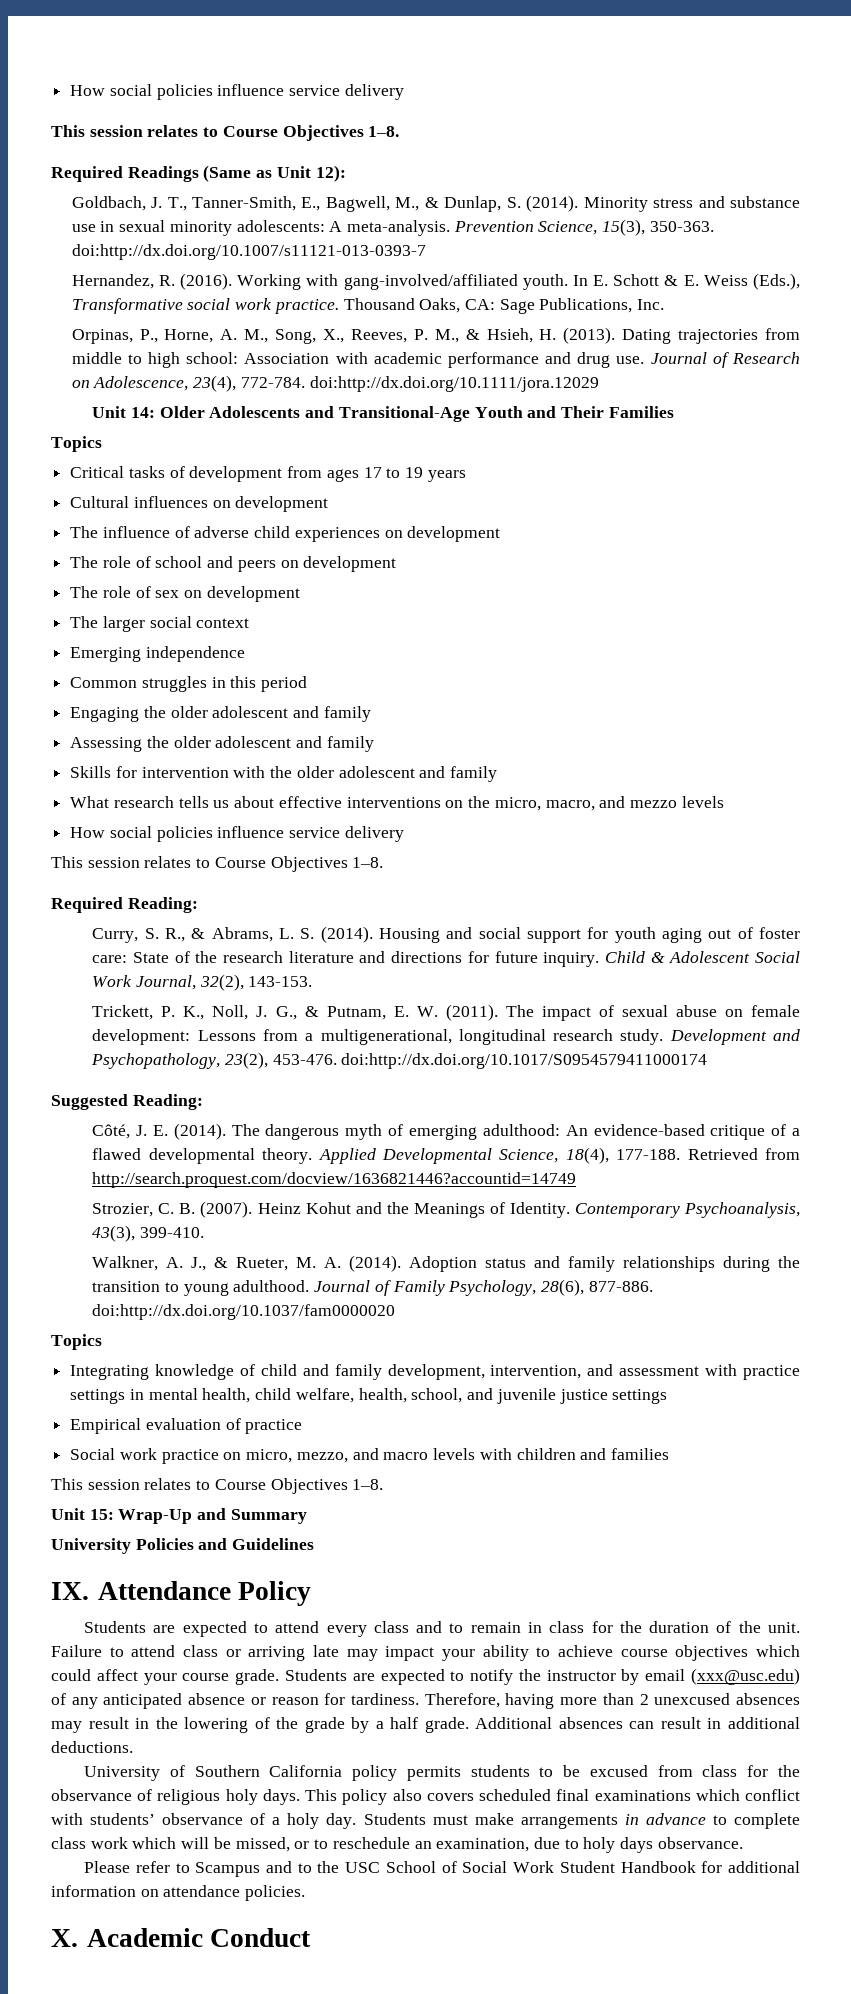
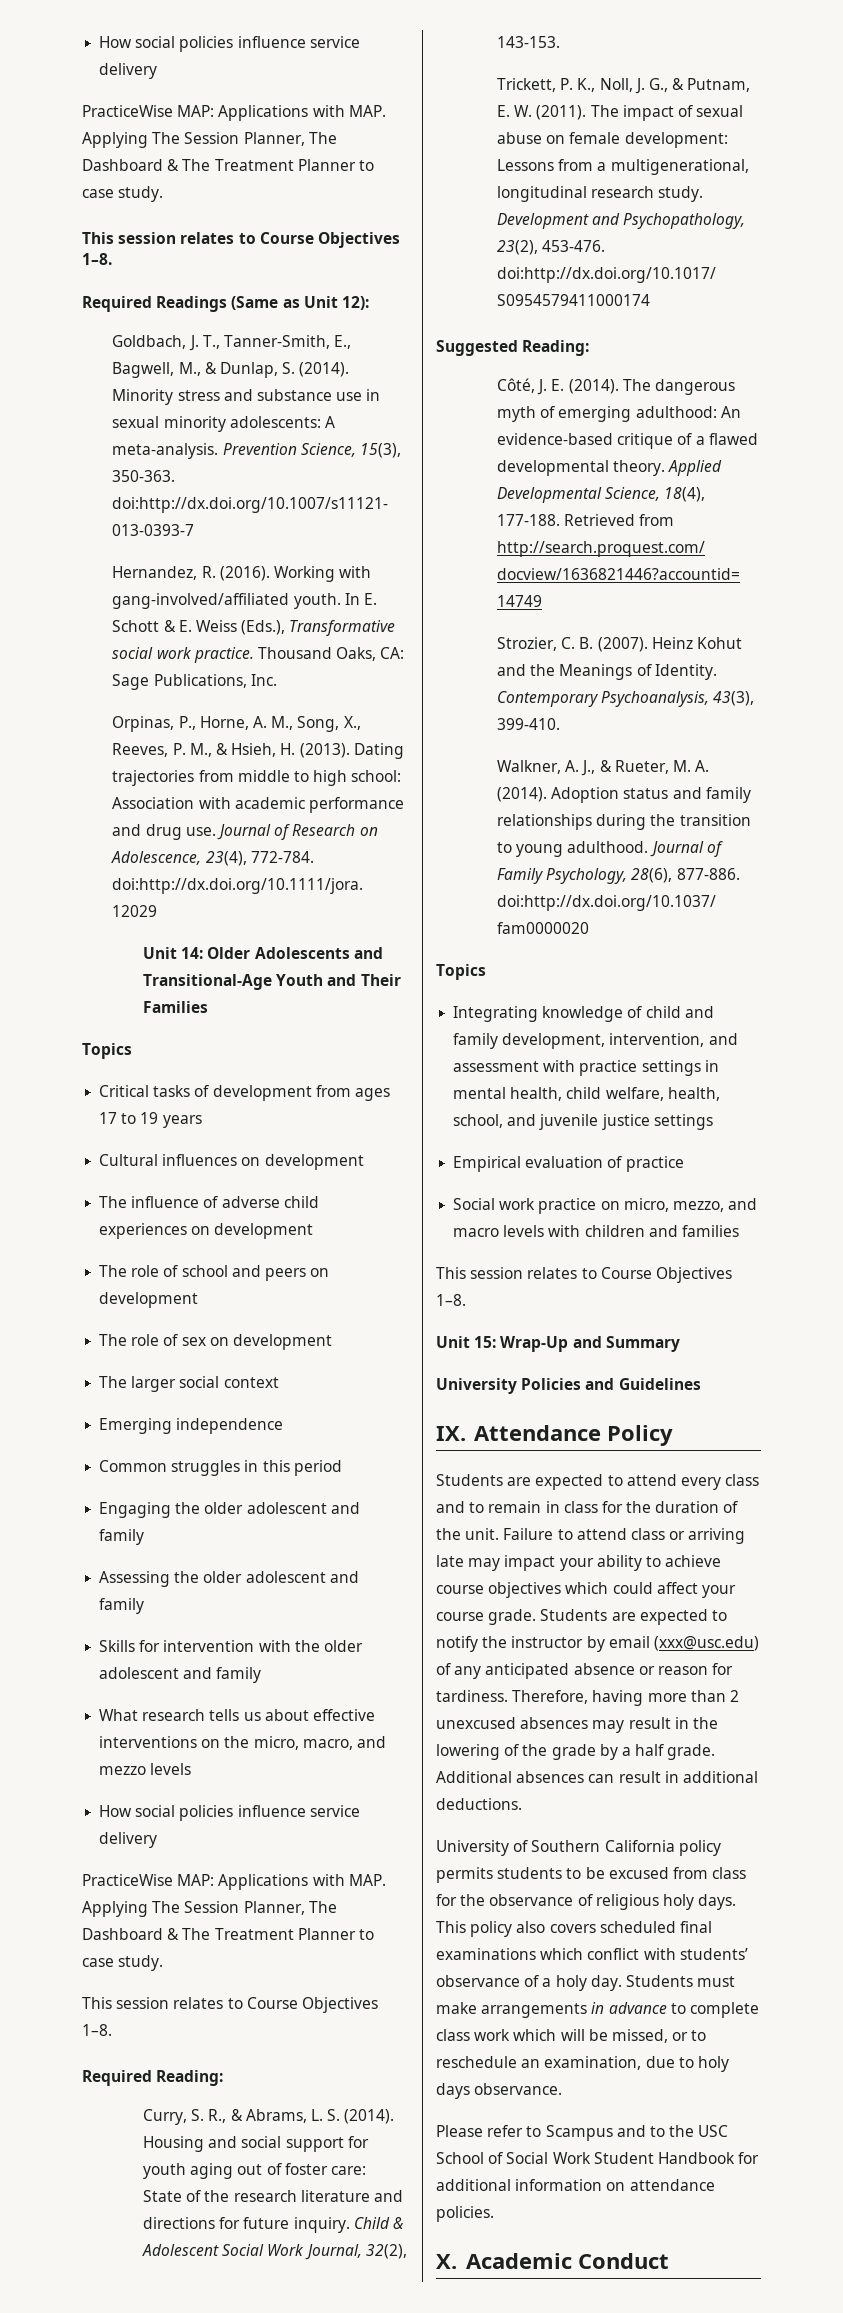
[70,84,404,100] How social policies influence service delivery -> [99,36,360,52] [99,63,158,79] [82,105,386,121] [82,132,337,148] [82,159,374,171] [82,186,164,202] How social policies influence service delivery // PracticeWise MAP: Applications with MAP. Applying The Session Planner, The Dashboard & The Treatment Planner to case study.
(404, 834) none -> [82,1874,386,1890] [82,1901,337,1917] [82,1928,374,1940] [82,1955,164,1971] // PracticeWise MAP: Applications with MAP. Applying The Session Planner, The Dashboard & The Treatment Planner to case study.

